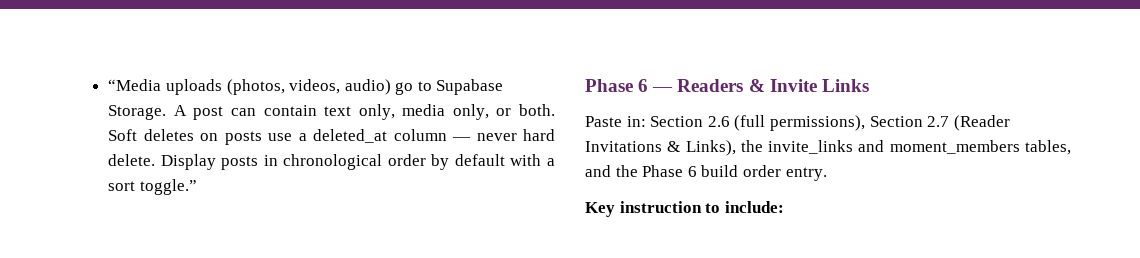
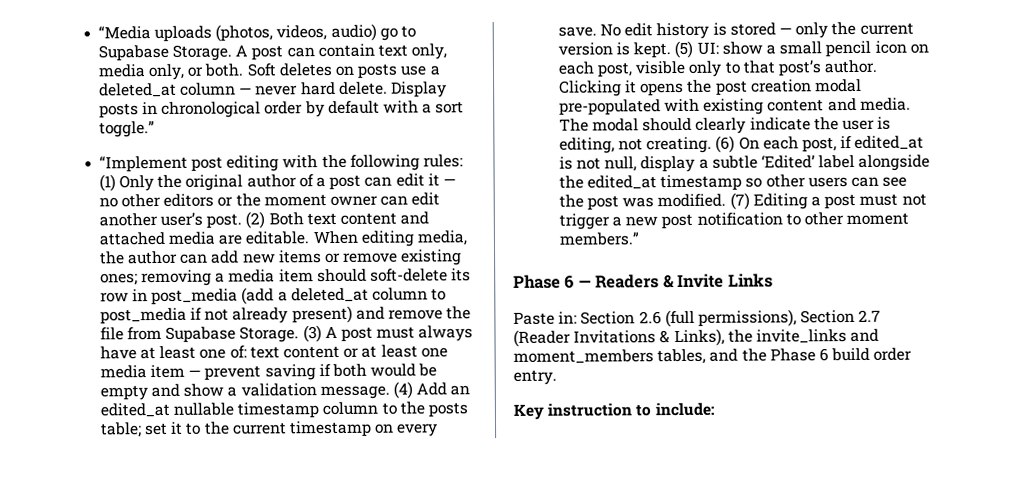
(197, 187) none -> [98,154,463,173] [98,173,456,192] [98,192,441,208] [98,211,430,229] [98,230,467,247] [99,249,463,266] [99,268,472,287] [99,287,447,306] [99,305,472,325] [99,325,474,343] [99,344,448,360] [99,363,438,381] [99,381,471,401] [99,401,468,419] [99,420,439,438] [557,21,914,40] [557,40,929,59] [557,59,878,78] [558,78,862,97] [558,97,911,116] [558,116,892,134] [558,135,925,154] [558,154,931,173] [558,174,908,192] [558,192,927,211] [558,212,910,230] [558,232,639,246] // “Implement post editing with the following rules: (1) Only the original author of a post can edit it — no other editors or the moment owner can edit another user’s post. (2) Both text content and attached media are editable. When editing media, the author can add new items or remove existing ones; removing a media item should soft-delete its row in post_media (add a deleted_at column to post_media if not already present) and remove the file from Supabase Storage. (3) A post must always have at least one of: text content or at least one media item — prevent saving if both would be empty and show a validation message. (4) Add an edited_at nullable timestamp column to the posts table; set it to the current timestamp on every save. No edit history is stored — only the current version is kept. (5) UI: show a small pencil icon on each post, visible only to that post’s author. Clicking it opens the post creation modal pre-populated with existing content and media. The modal should clearly indicate the user is editing, not creating. (6) On each post, if edited_at is not null, display a subtle ‘Edited’ label alongside the edited_at timestamp so other users can see the post was modified. (7) Editing a post must not trigger a new post notification to other moment members.”

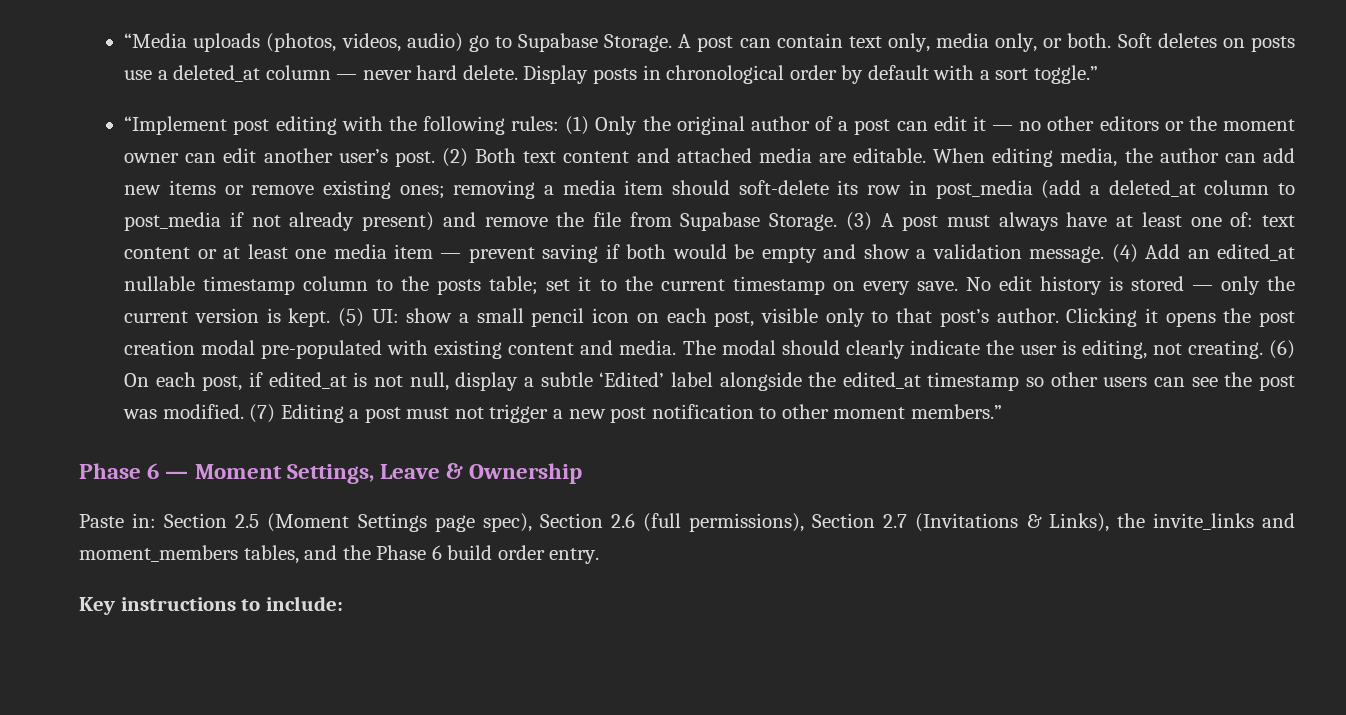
[595,273,773,289] [513,311,578,325] Readers & Invite Links // Paste in: -> [194,463,583,484] [79,513,532,532] Moment Settings, Leave & Ownership // Paste in: Section 2.5 (Moment Settings page spec),
[513,329,657,347] (Reader Invitations -> [915,513,1019,532] (Invitations
[547,403,633,417] instruction -> [120,597,236,611] instructions

